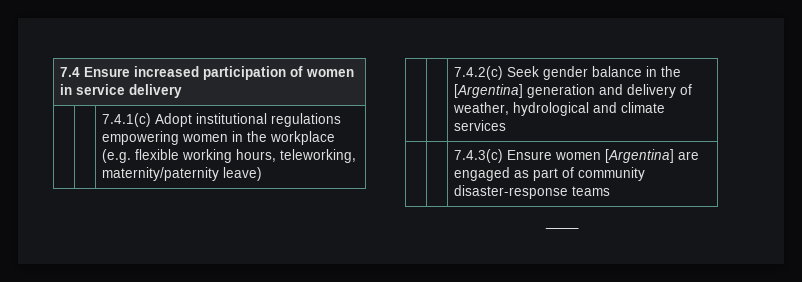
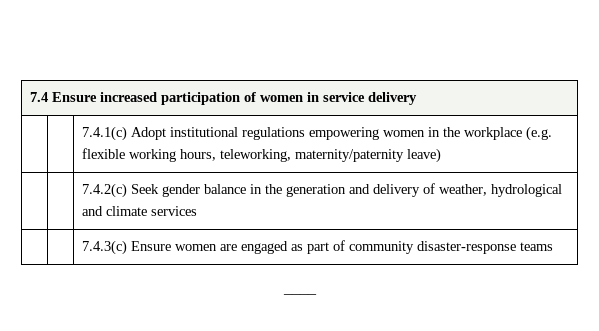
[453,84,523,98] [Argentina] -> (283, 189) none
[604,149,674,163] [Argentina] -> (218, 247) none

